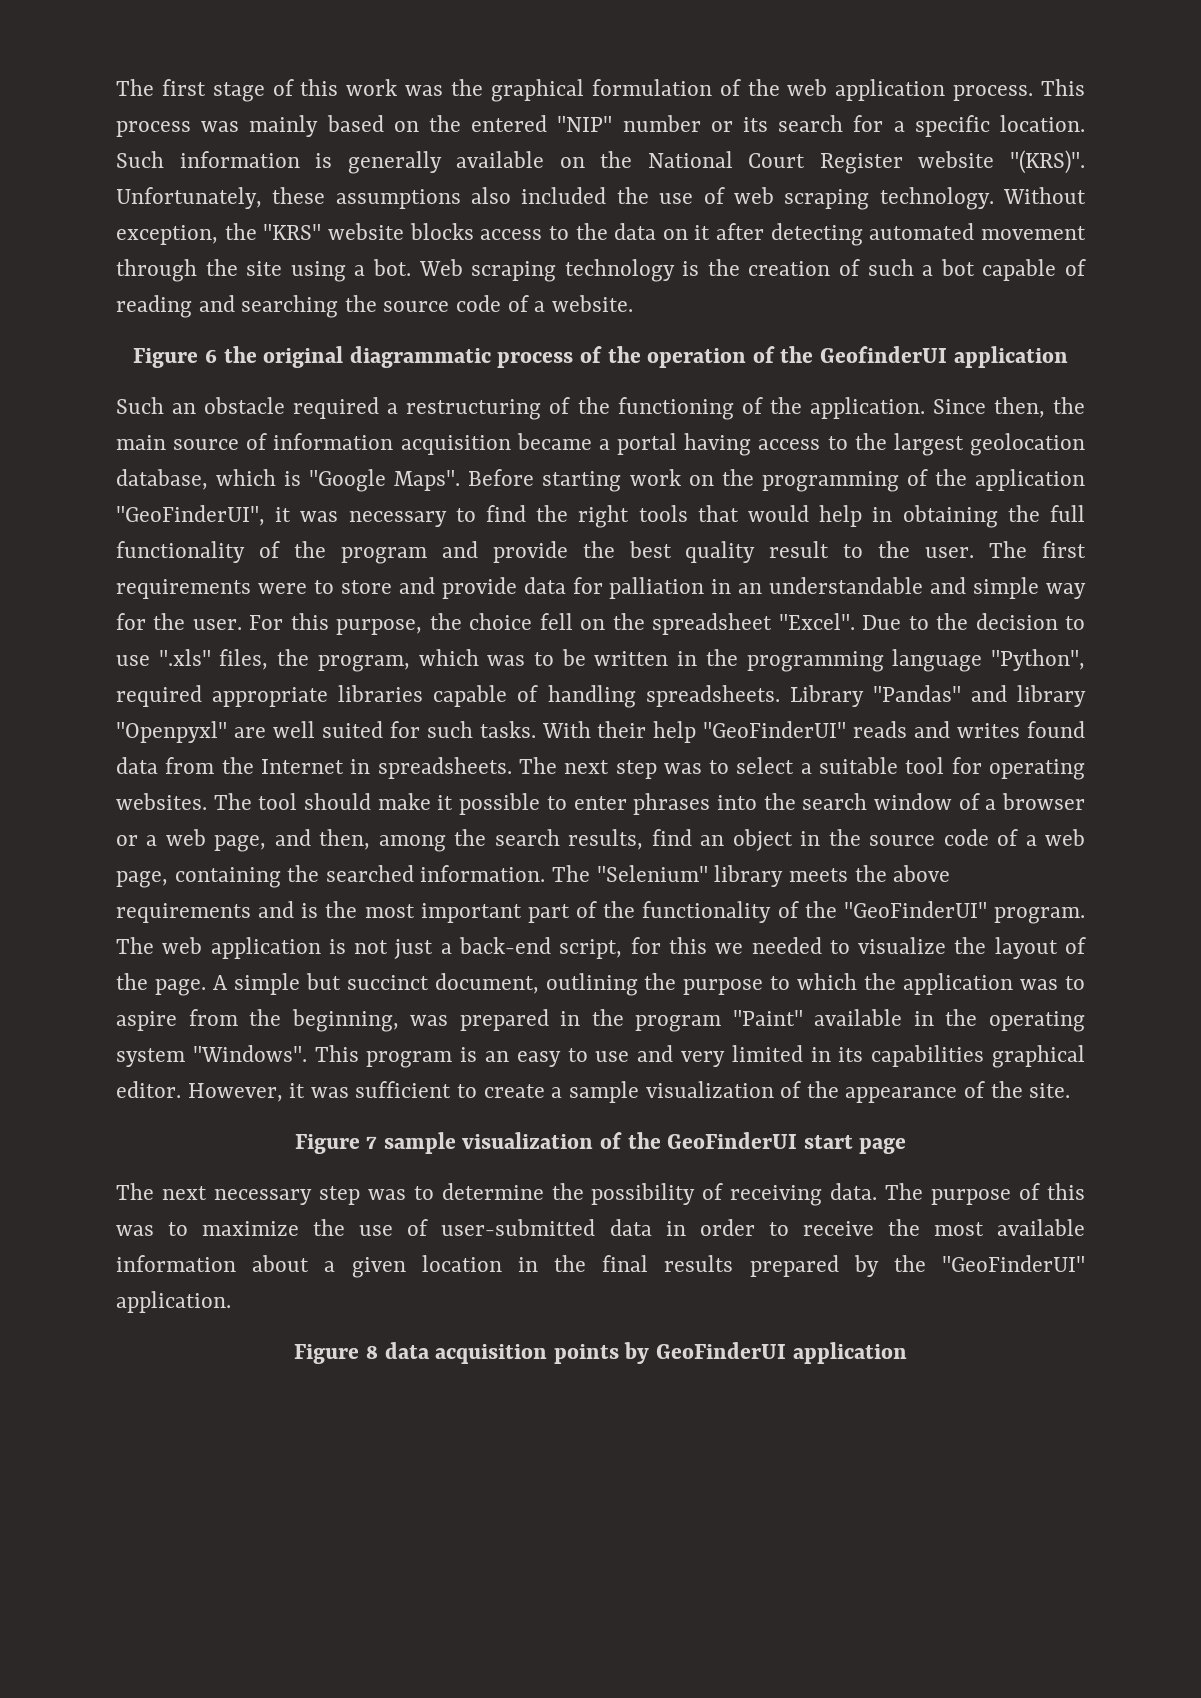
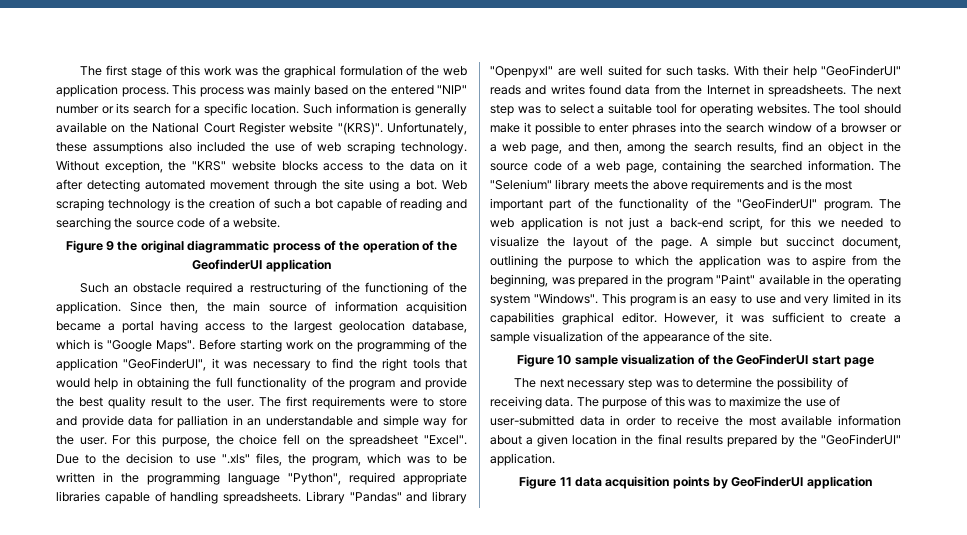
[204,349,217,363] 6 -> [106,241,114,251] 9
[366,1136,378,1149] 7 -> [557,355,572,365] 10
[365,1345,378,1359] 8 -> [559,477,572,486] 11

